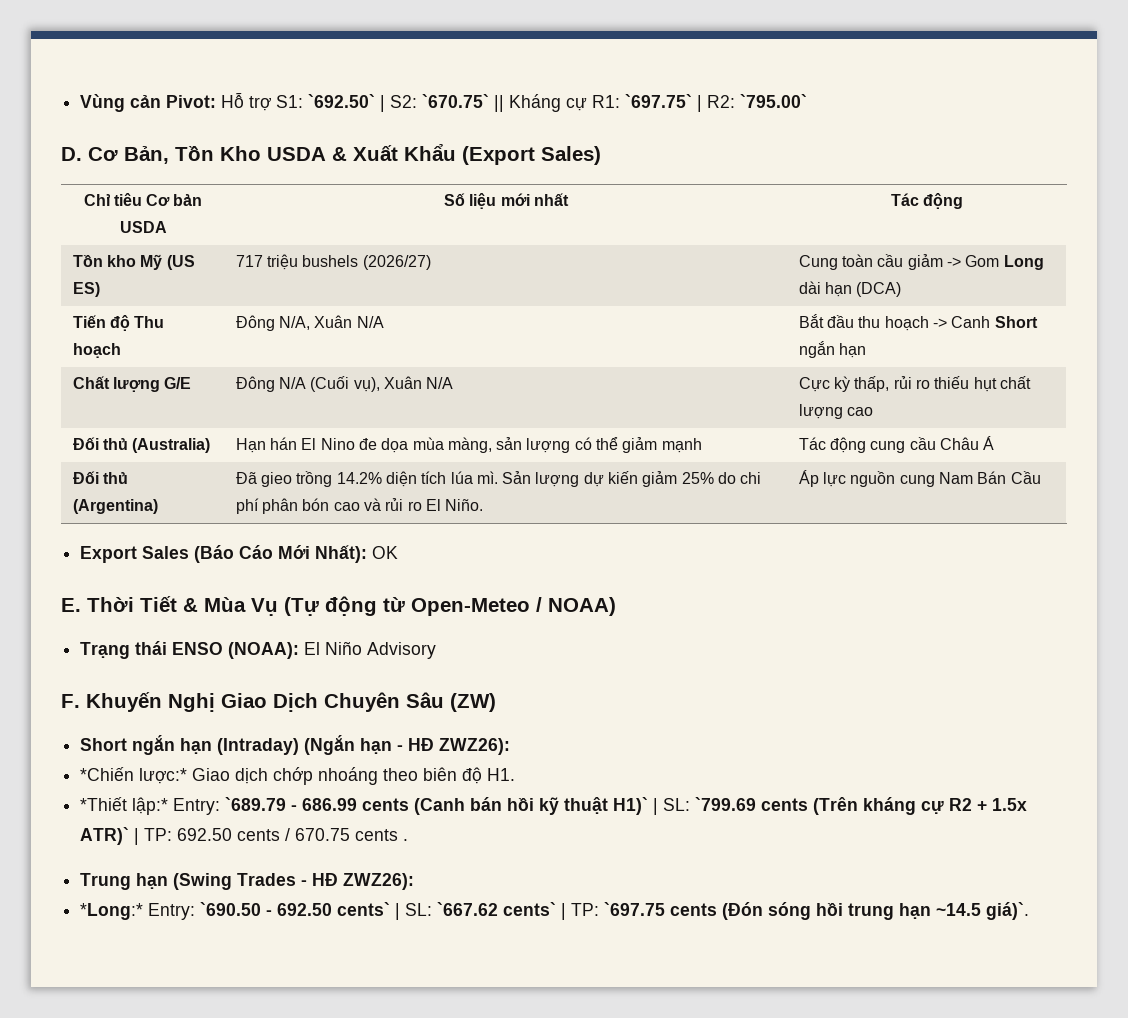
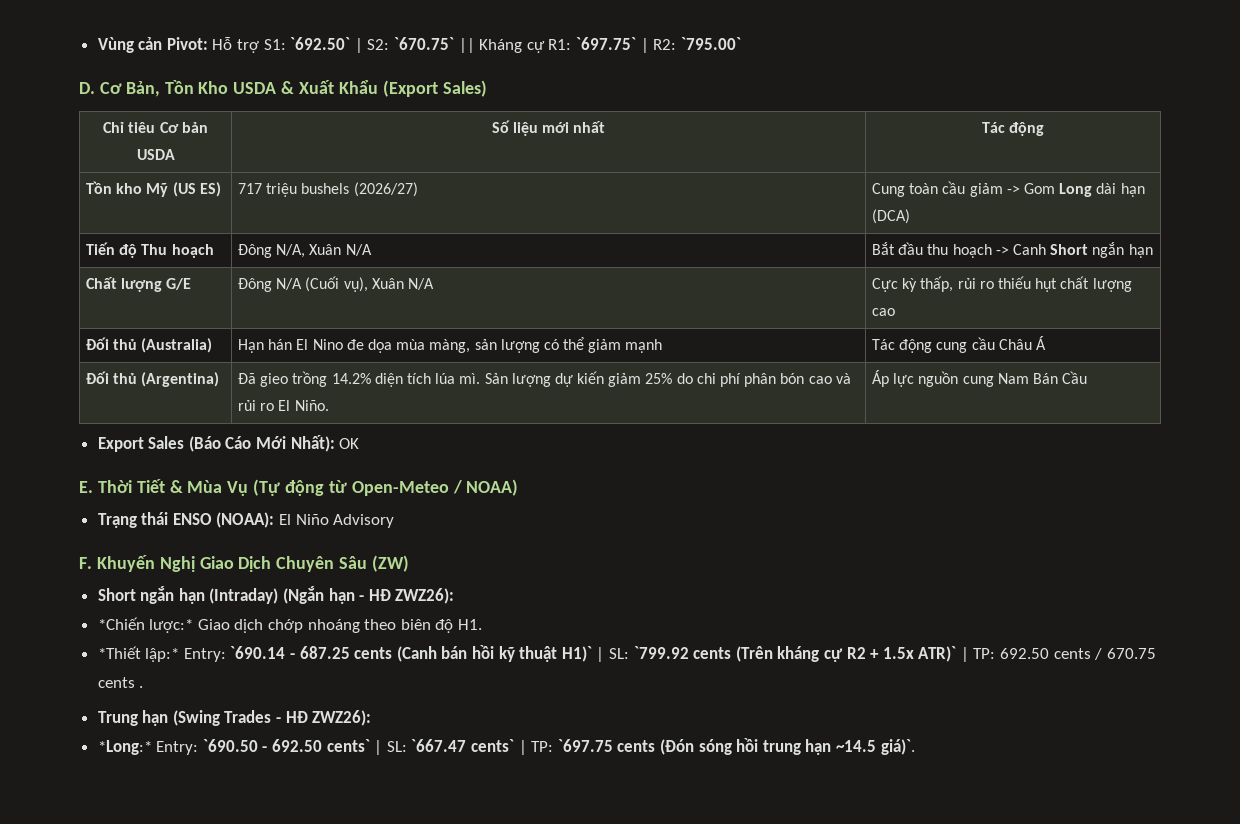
[225,797,358,811] `689.79 - 686.99 -> [230,646,350,659] `690.14 - 687.25
[695,797,757,811] `799.69 -> [633,646,689,659] `799.92
[437,902,499,916] `667.62 -> [411,739,467,752] `667.47

